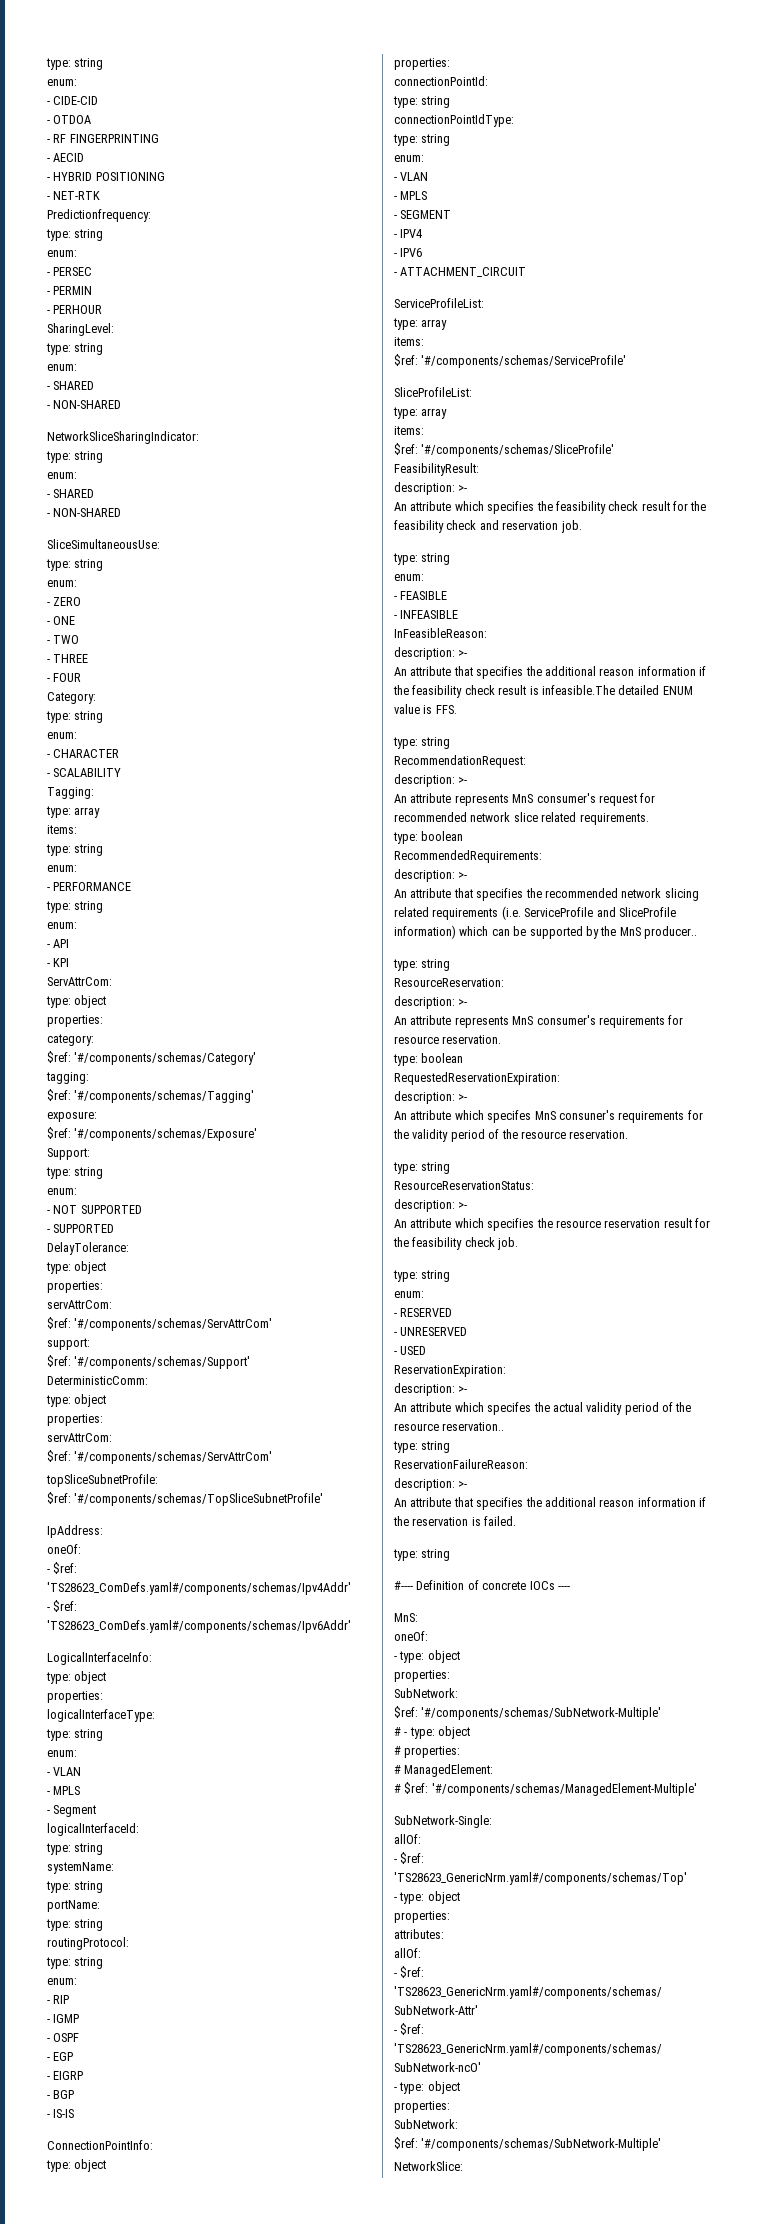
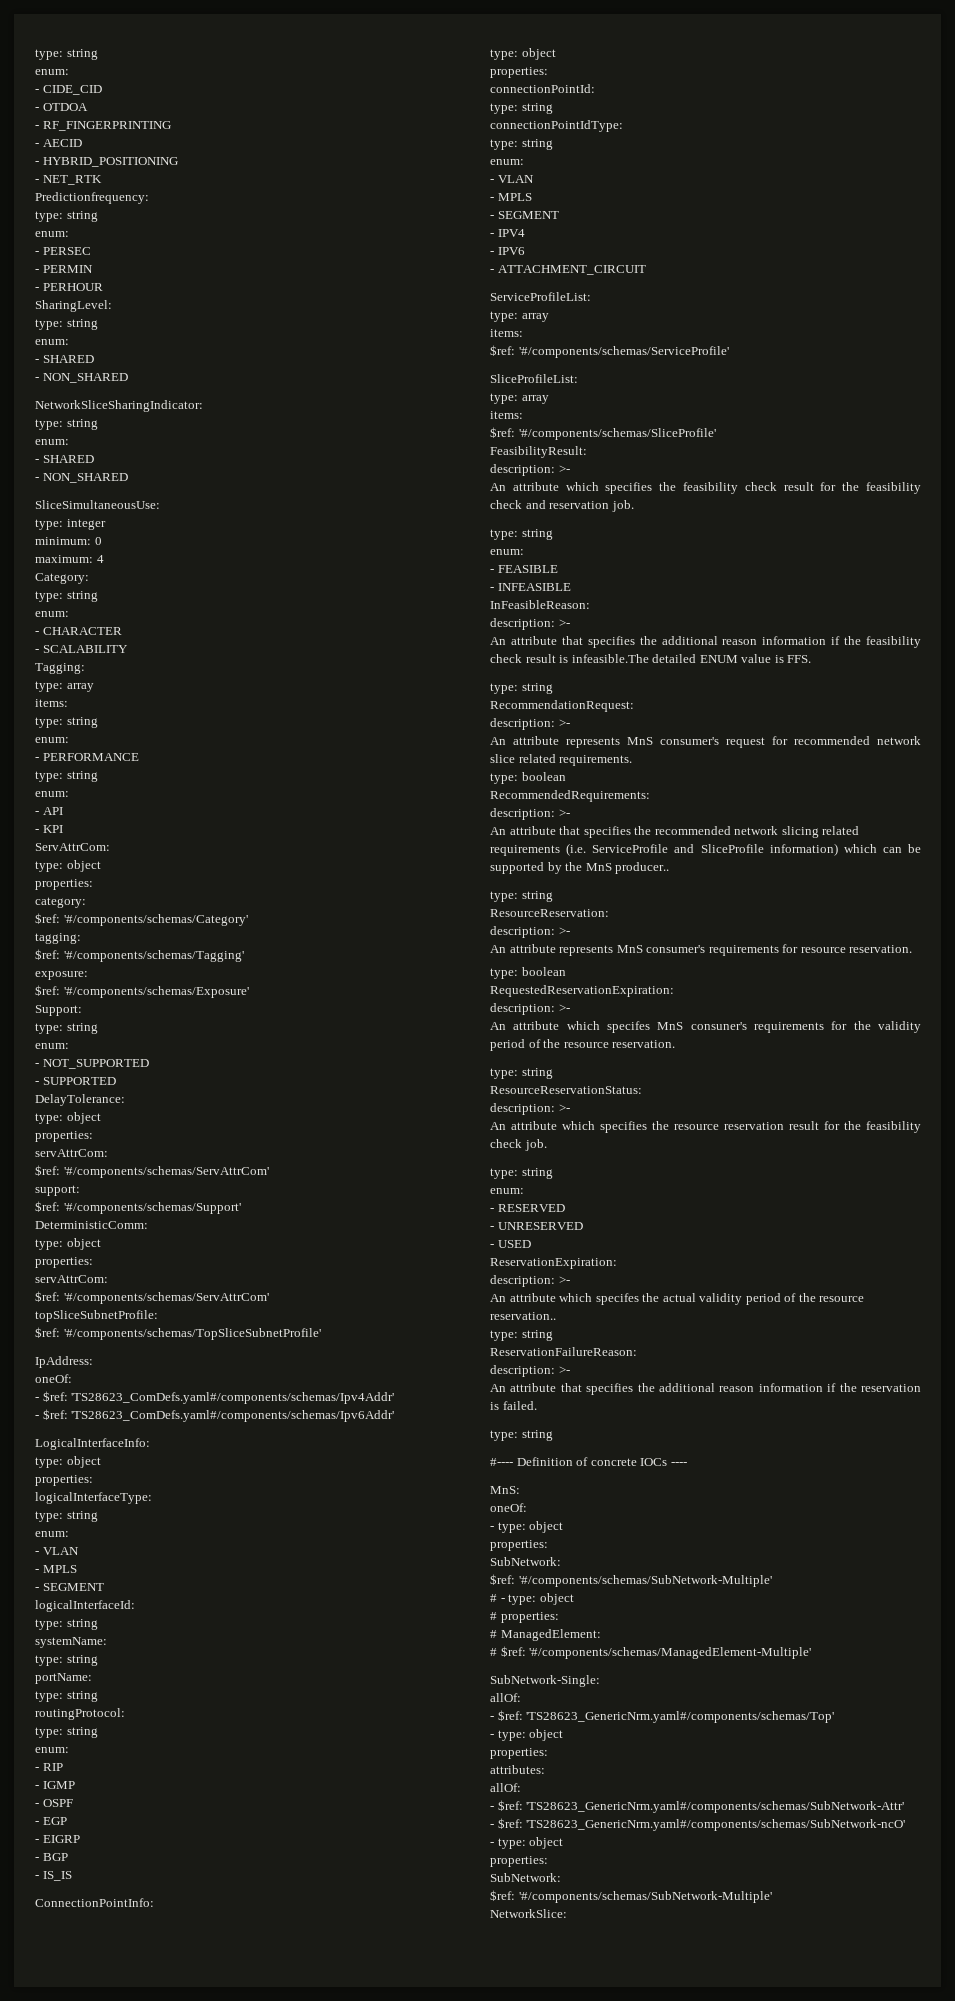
[46,58,104,70] [47,79,77,86] [47,96,99,105] type: string // enum: // - CIDE-CID -> [35,49,98,60] [35,69,69,75] [35,85,102,95] type: string // enum: // - CIDE_CID
[53,134,159,143] RF FINGERPRINTING -> [42,121,171,131] RF_FINGERPRINTING
[53,172,165,181] [47,191,101,200] HYBRID POSITIONING // - NET-RTK -> [42,157,178,167] [35,175,102,185] HYBRID_POSITIONING // - NET_RTK
[53,400,122,409] NON-SHARED -> [42,373,128,383] NON_SHARED
[53,508,122,517] NON-SHARED -> [42,473,128,483] NON_SHARED
[74,559,104,571] [47,580,77,587] [47,597,82,606] [47,616,76,625] [47,635,80,644] [47,654,89,663] [47,673,82,682] string // enum: // - ZERO // - ONE // - TWO // - THREE // - FOUR -> [66,519,106,530] [35,537,102,545] [35,555,104,563] integer // minimum: 0 // maximum: 4
[53,1205,142,1214] NOT SUPPORTED -> [42,1059,149,1069] NOT_SUPPORTED
[53,1805,97,1817] Segment -> [42,1583,104,1591] SEGMENT
[53,2109,75,2118] IS-IS -> [42,1871,72,1881] IS_IS

